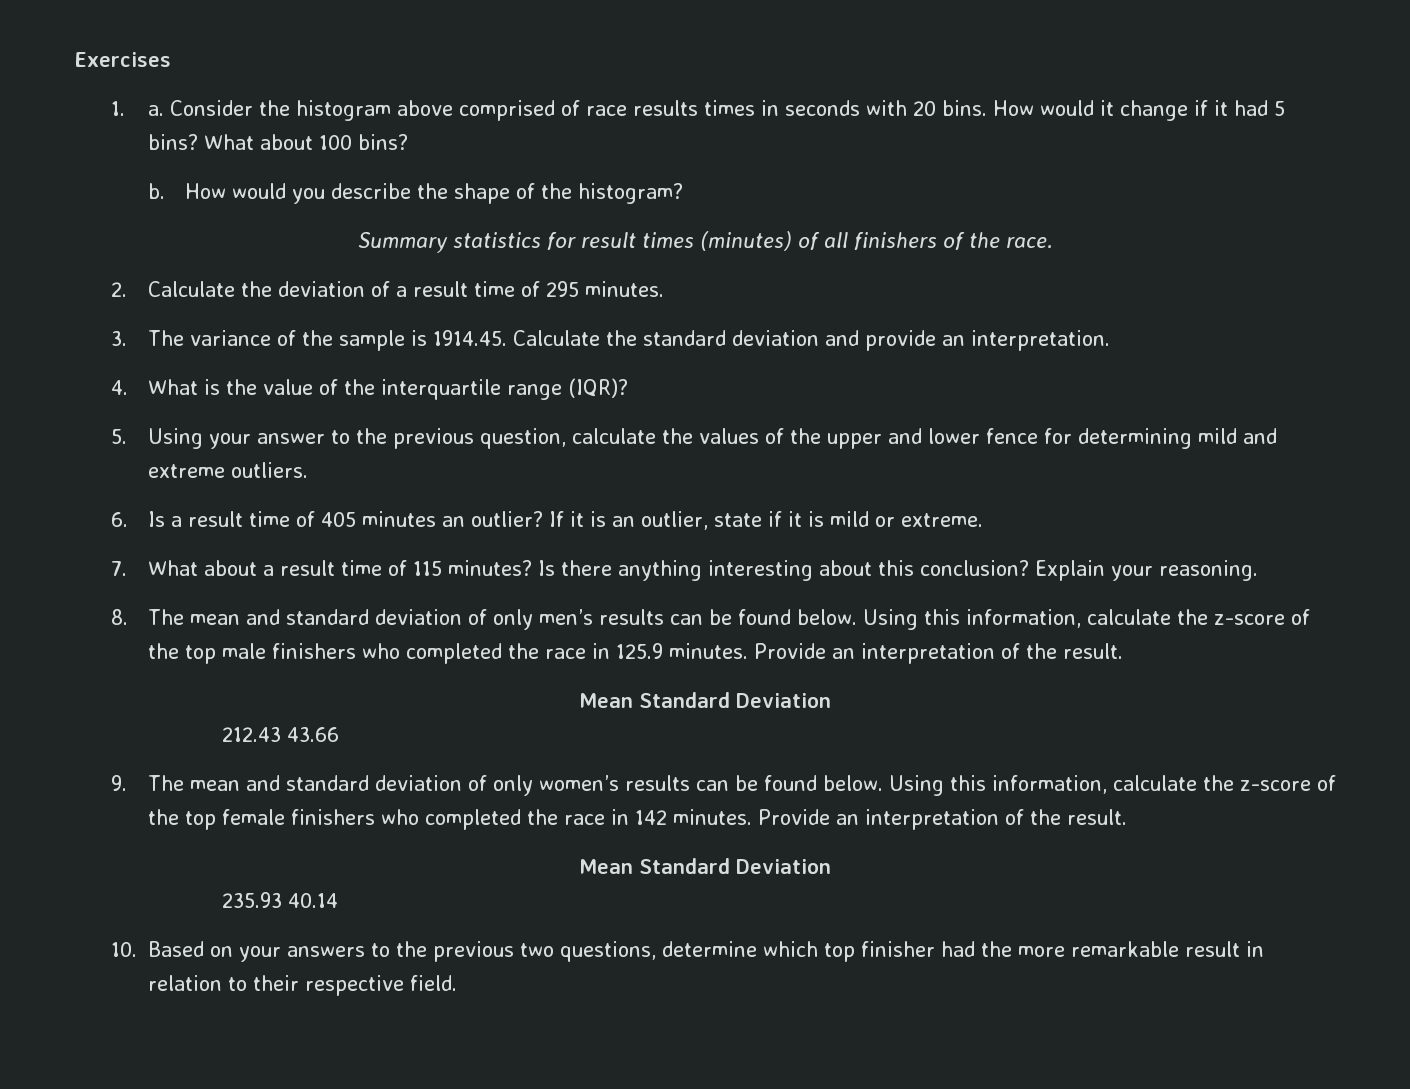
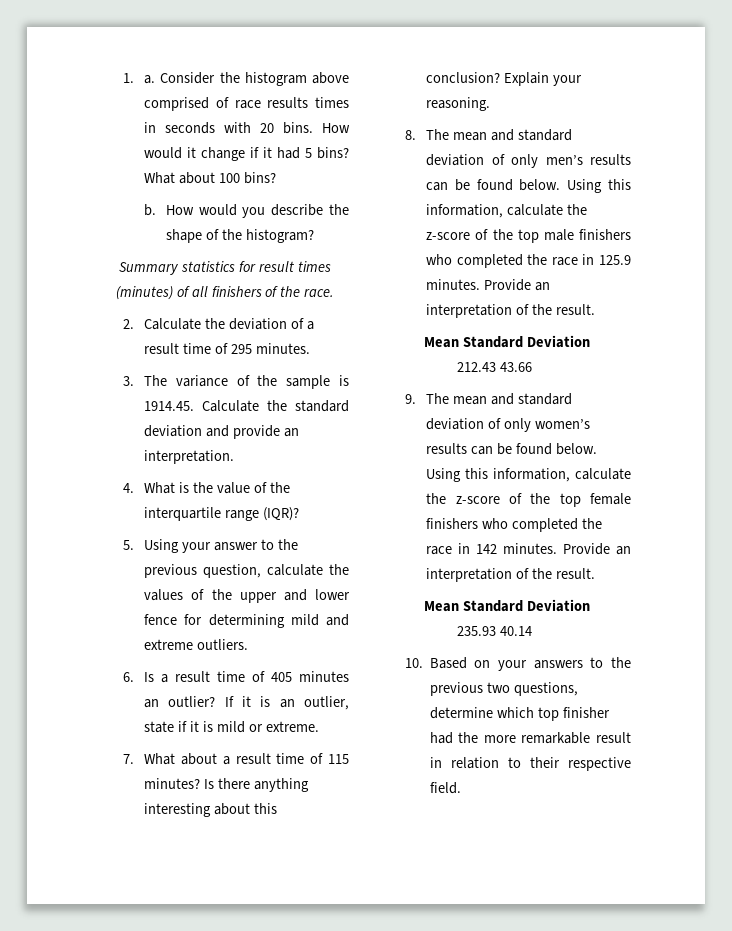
[74,52,171,67] Exercises // -> (122, 78) none

